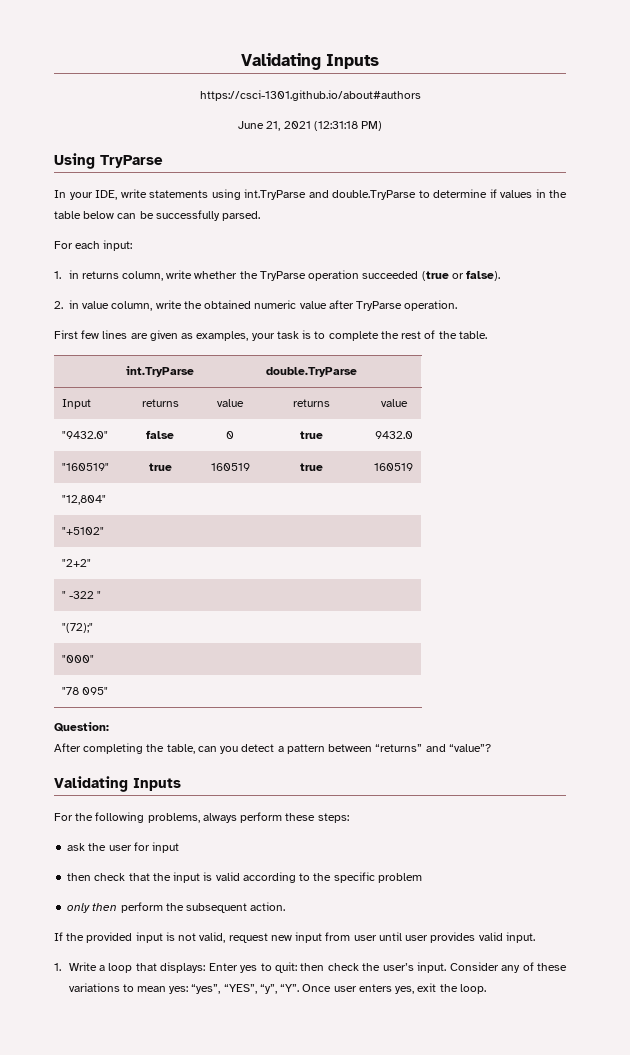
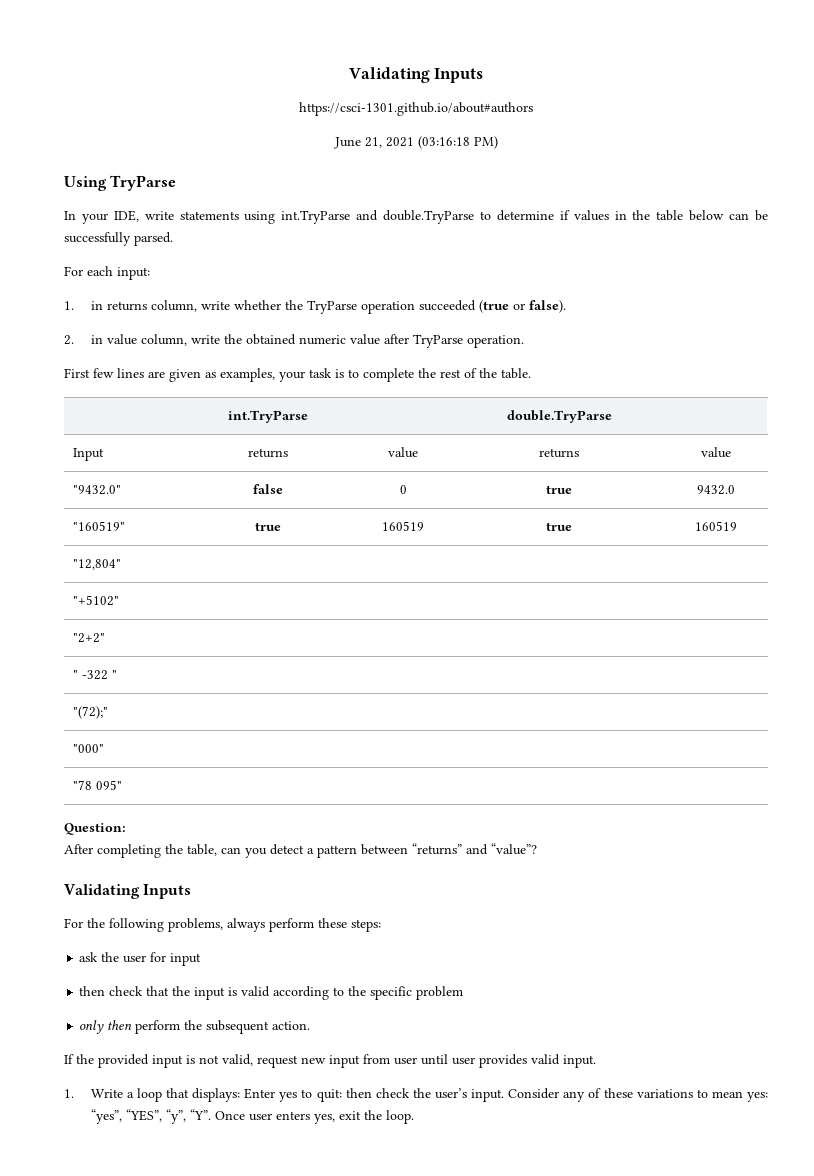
[313,121,358,131] (12:31:18 -> [417,136,470,149] (03:16:18

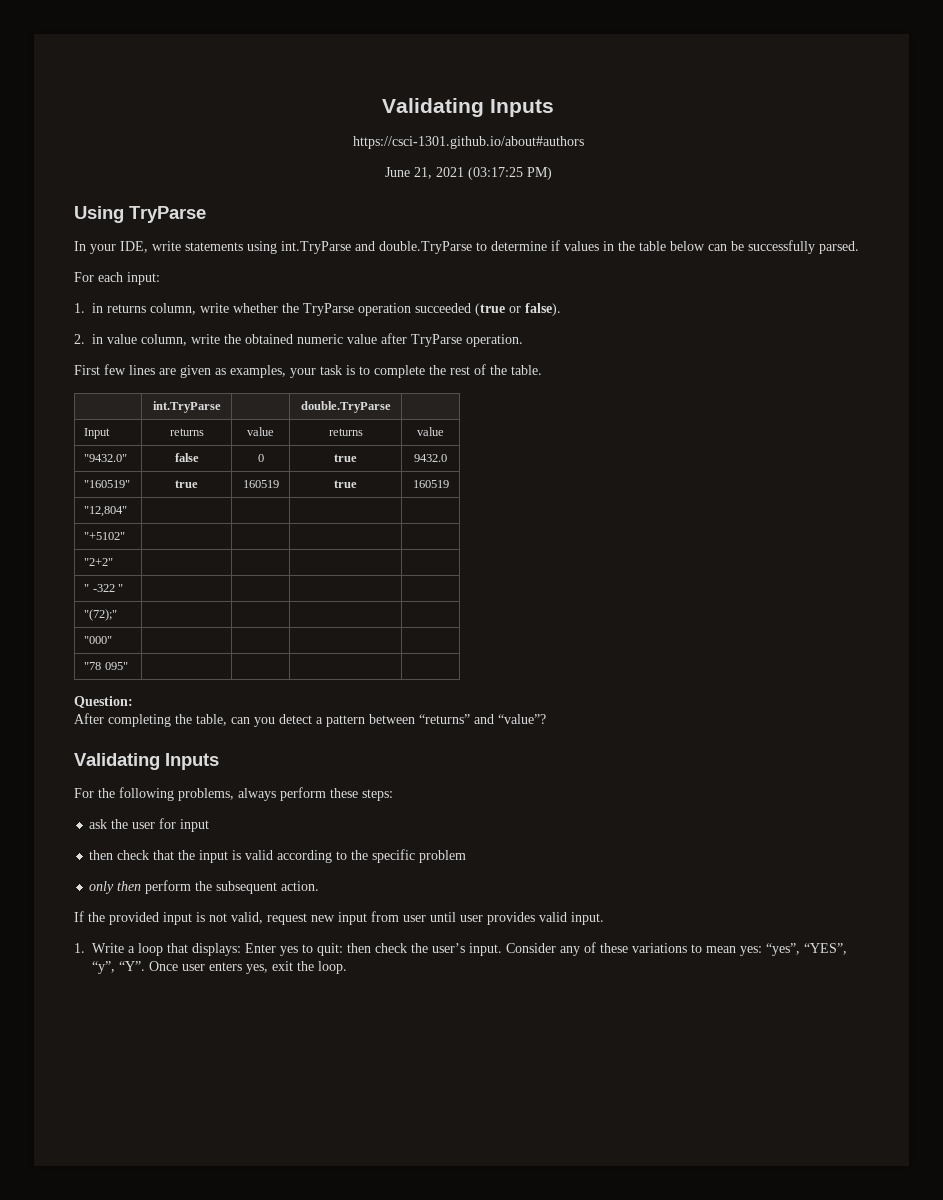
[417,136,470,149] (03:16:18 -> [467,167,523,180] (03:17:25

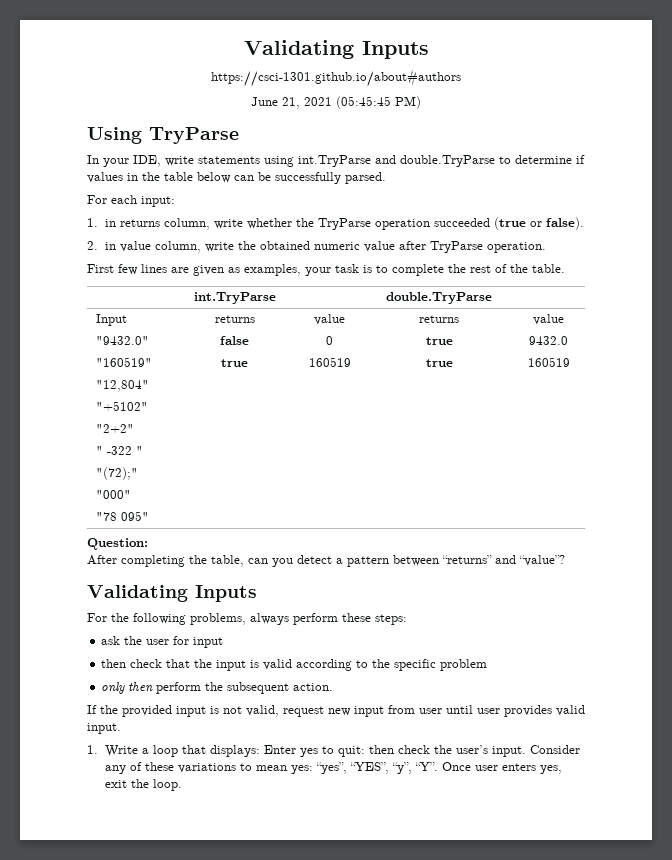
[467,167,523,180] (03:17:25 -> [336,96,391,109] (05:45:45

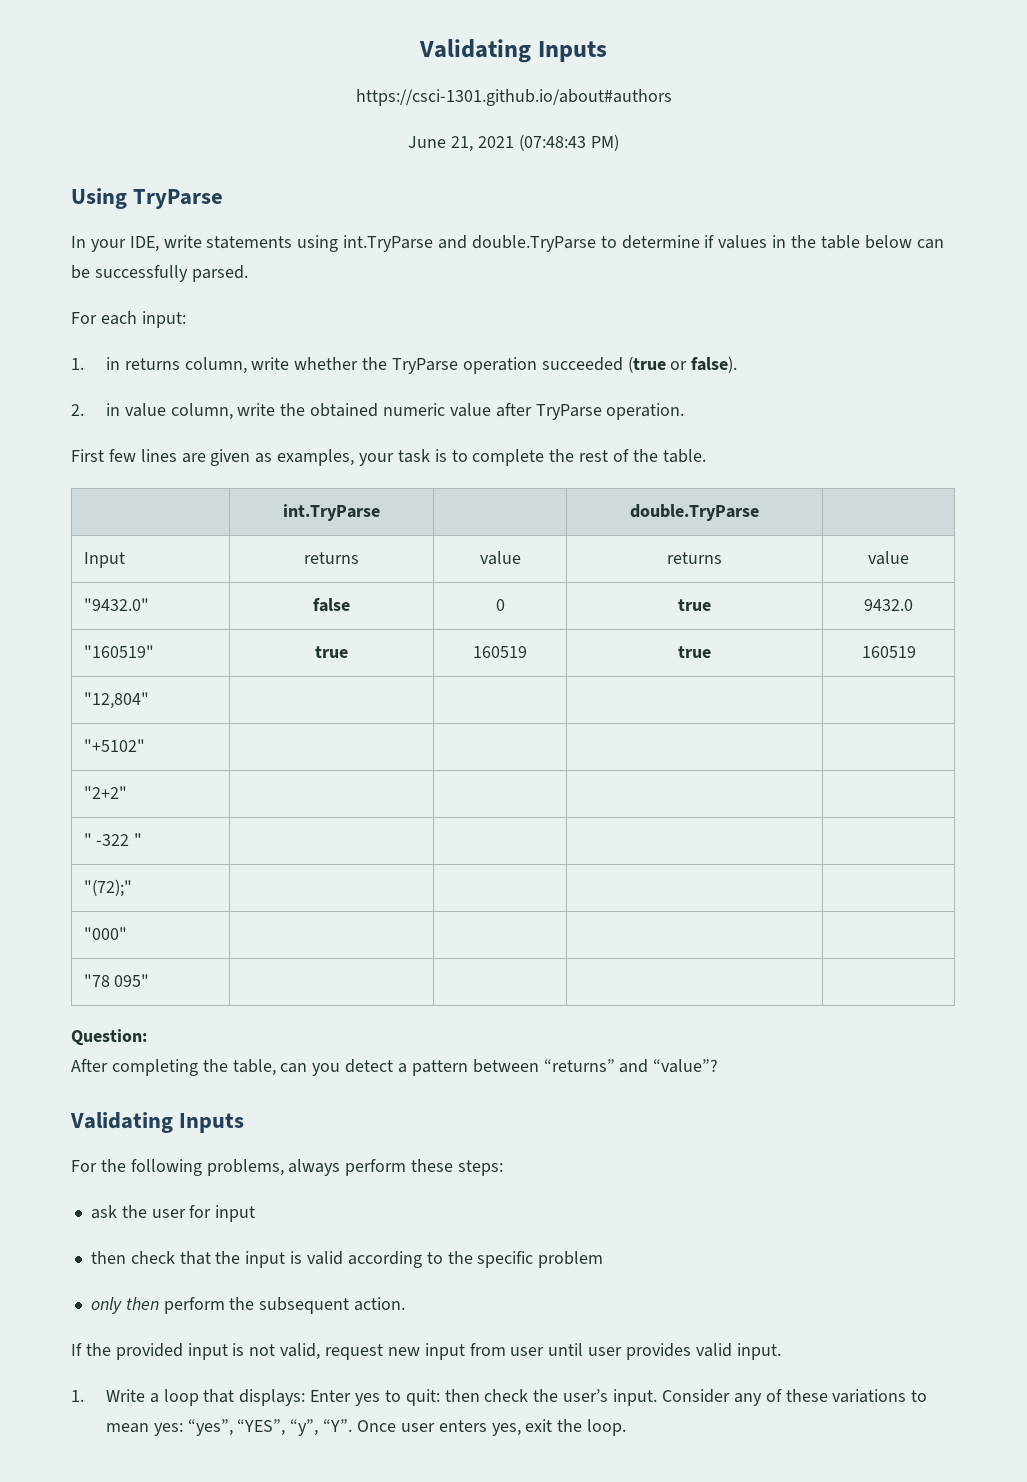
[336,96,391,109] (05:45:45 -> [518,134,586,151] (07:48:43

